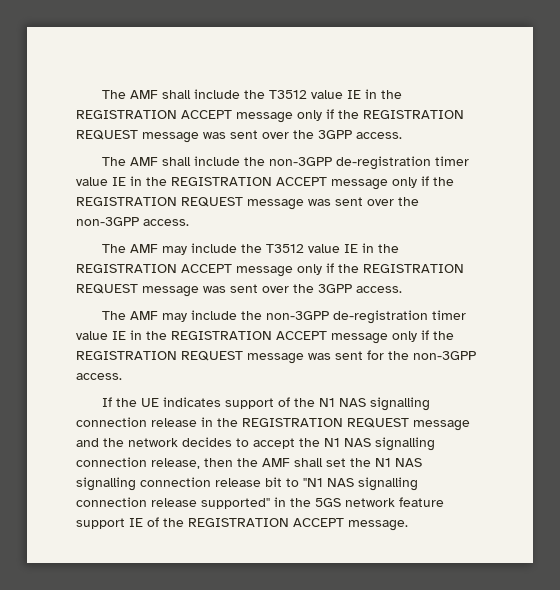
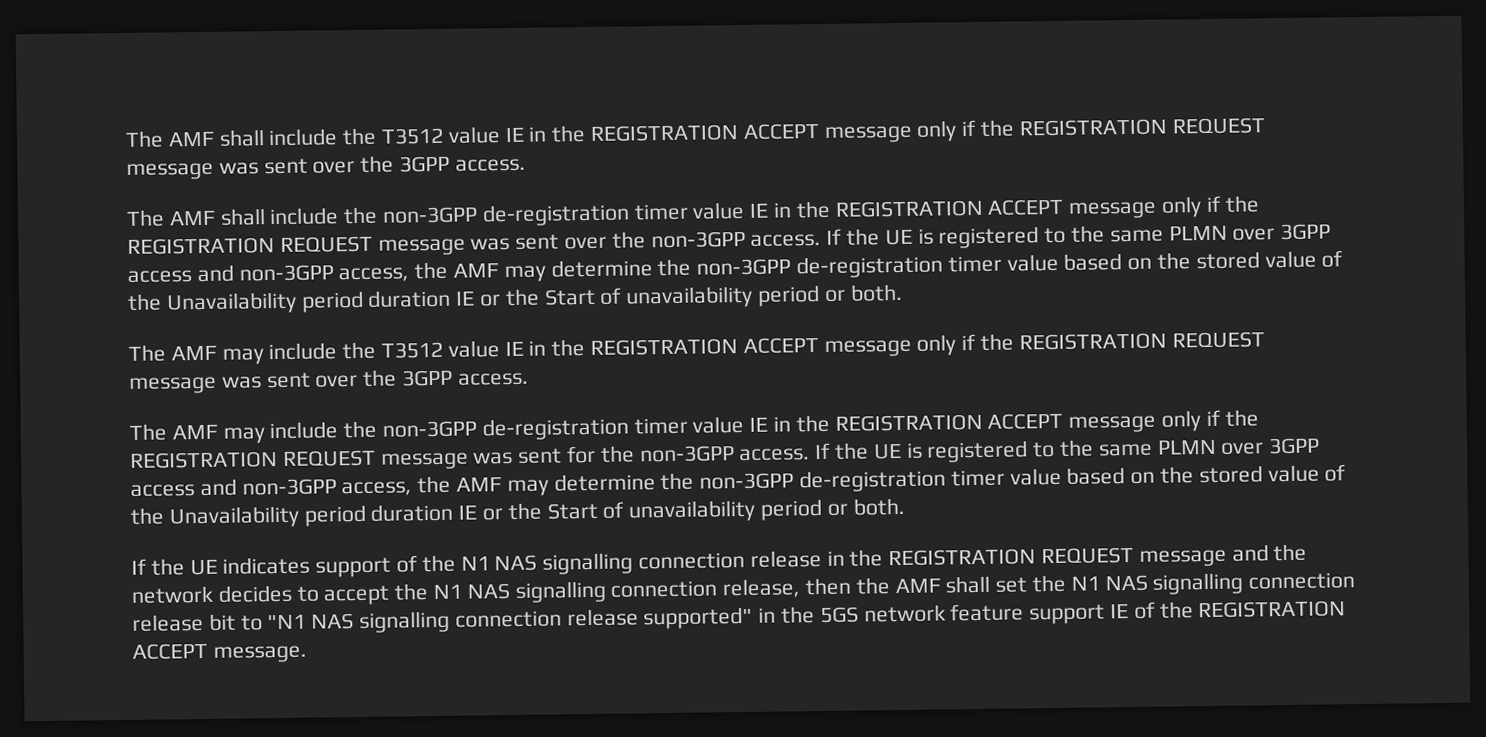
(189, 222) none -> [826,223,1332,249] [127,250,1344,283] [127,283,903,315] If the UE is registered to the same PLMN over 3GPP access and non-3GPP access, the AMF may determine the non-3GPP de-registration timer value based on the stored value of the Unavailability period duration IE or the Start of unavailability period or both.
(122, 376) none -> [814,437,1321,463] [130,464,1347,497] [130,497,905,529] If the UE is registered to the same PLMN over 3GPP access and non-3GPP access, the AMF may determine the non-3GPP de-registration timer value based on the stored value of the Unavailability period duration IE or the Start of unavailability period or both.

